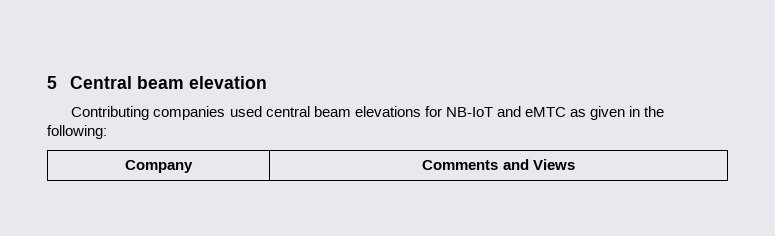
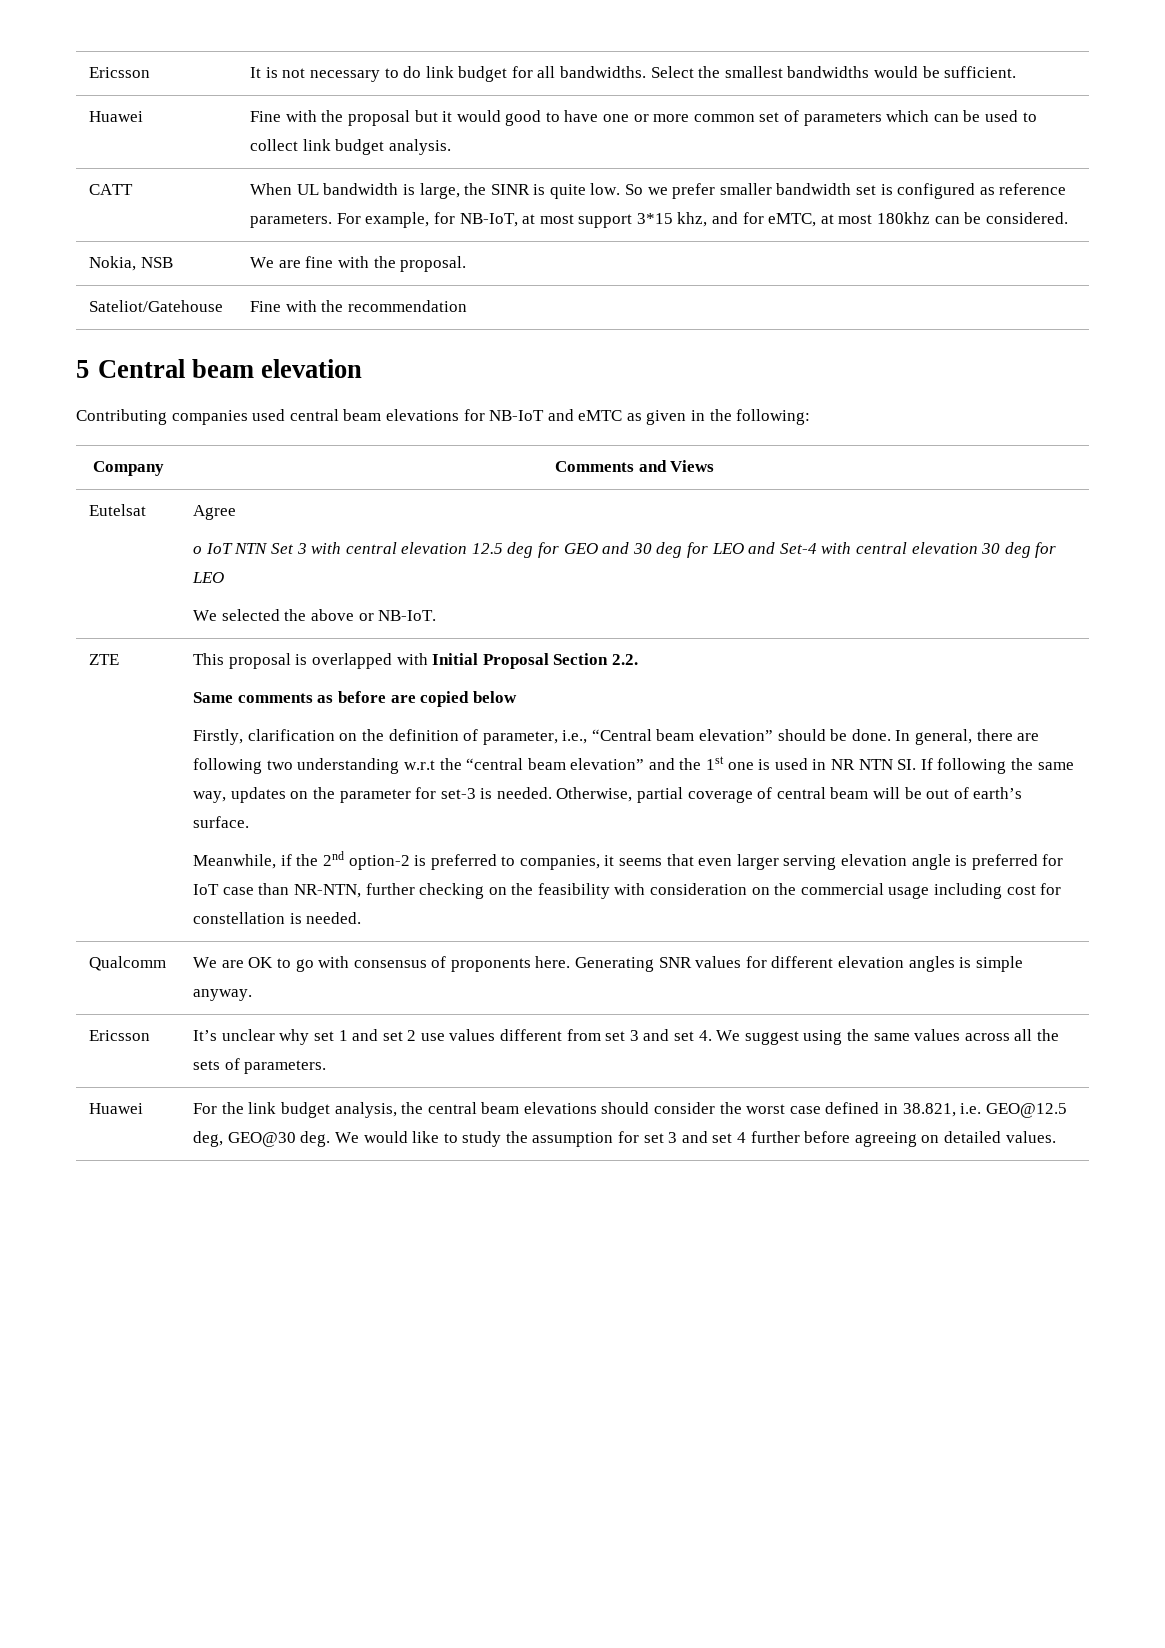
(47, 82) none -> [89,67,151,78] [250,66,1017,82] [89,111,144,122] [250,110,1037,126] [250,139,451,155] [89,184,134,195] [250,183,1067,199] [250,212,1068,228] [89,256,173,271] [250,256,467,272] [89,300,224,312] [250,300,467,312] Ericsson | It is not necessary to do link budget for all bandwidths. Select the smallest bandwidths would be sufficient. // Huawei | Fine with the proposal but it would good to have one or more common set of parameters which can be used to collect link budget analysis. // CATT | When UL bandwidth is large, the SINR is quite low. So we prefer smaller bandwidth set is configured as reference parameters. For example, for NB-IoT, at most support 3*15 khz, and for eMTC, at most 180khz can be considered. // Nokia, NSB | We are fine with the proposal. // Sateliot/Gatehouse | Fine with the recommendation //
(575, 164) none -> [89,504,147,516] [193,505,237,520] [193,542,1057,558] [192,572,225,583] [193,609,437,621] [89,654,120,665] [193,653,638,669] [193,691,517,707] [193,729,1040,745] [193,756,1074,774] [193,787,1023,803] [193,816,250,828] [193,851,1064,870] [193,883,1062,899] [193,912,362,924] [89,956,167,971] [193,956,1023,972] [193,989,253,1001] [89,1030,151,1041] [193,1029,1059,1045] [193,1058,327,1074] [89,1103,144,1114] [193,1102,1067,1118] [193,1131,1056,1147] // Eutelsat | Agree // o IoT NTN Set 3 with central elevation 12.5 deg for GEO and 30 deg for LEO and Set-4 with central elevation 30 deg for LEO // We selected the above or NB-IoT. // ZTE | This proposal is overlapped with Initial Proposal Section 2.2. // Same comments as before are copied below // Firstly, clarification on the definition of parameter, i.e., “Central beam elevation” should be done. In general, there are following two understanding w.r.t the “central beam elevation” and the 1st one is used in NR NTN SI. If following the same way, updates on the parameter for set-3 is needed. Otherwise, partial coverage of central beam will be out of earth’s surface. // Meanwhile, if the 2nd option-2 is preferred to companies, it seems that even larger serving elevation angle is preferred for IoT case than NR-NTN, further checking on the feasibility with consideration on the commercial usage including cost for constellation is needed. // Qualcomm | We are OK to go with consensus of proponents here. Generating SNR values for different elevation angles is simple anyway. // Ericsson | It’s unclear why set 1 and set 2 use values different from set 3 and set 4. We suggest using the same values across all the sets of parameters. // Huawei | For the link budget analysis, the central beam elevations should consider the worst case defined in 38.821, i.e. GEO@12.5 deg, GEO@30 deg. We would like to study the assumption for set 3 and set 4 further before agreeing on detailed values.

